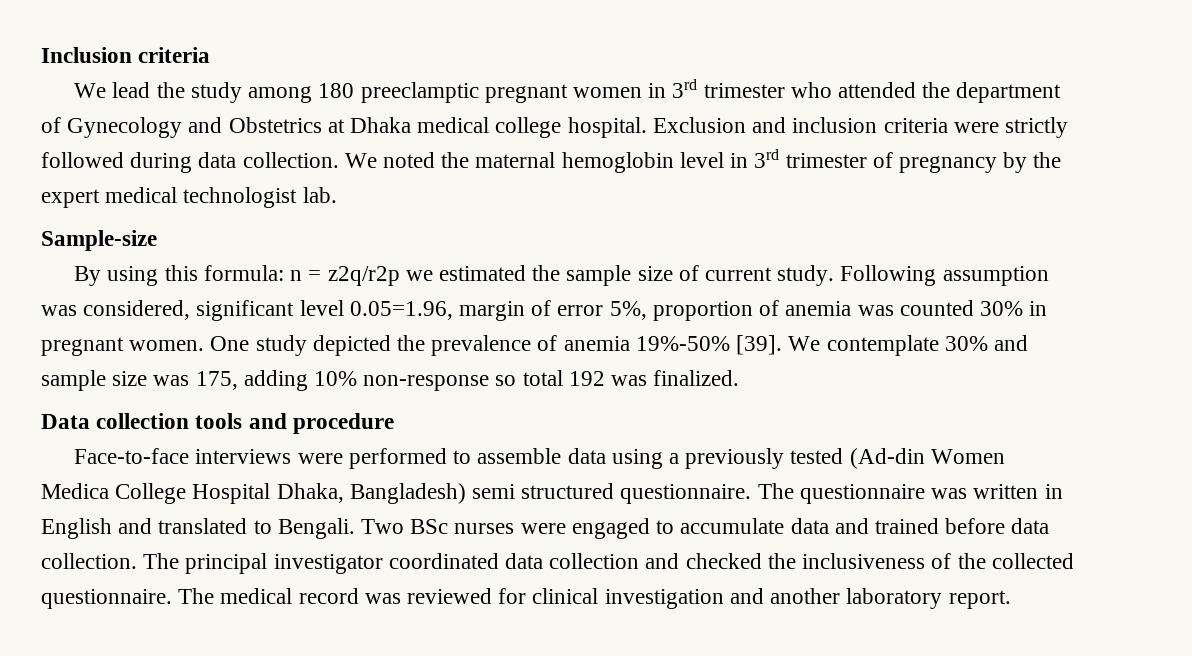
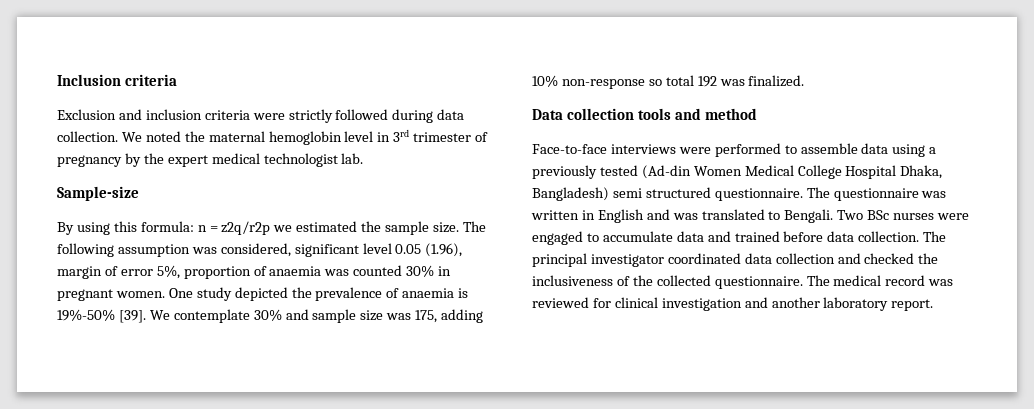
[74,79,1062,103] [41,117,647,138] We lead the study among 180 preeclamptic pregnant women in 3rd trimester who attended the department of Gynecology and Obstetrics at Dhaka medical college hospital. -> (177, 80) none
[637,265,937,286] size of current study. Following -> [433,221,486,233] [57,243,114,257] size. The following
[349,301,453,320] 0.05=1.96, -> [395,243,463,257] 0.05 (1.96),
[785,301,852,316] anemia -> [269,266,322,276] anaemia
[563,336,630,351] anemia -> [402,288,469,298] anaemia is
[292,413,394,434] procedure -> [704,108,757,120] method
[41,483,109,499] Medica -> [744,165,794,176] Medical
(153, 526) none -> [672,213,698,220] was

